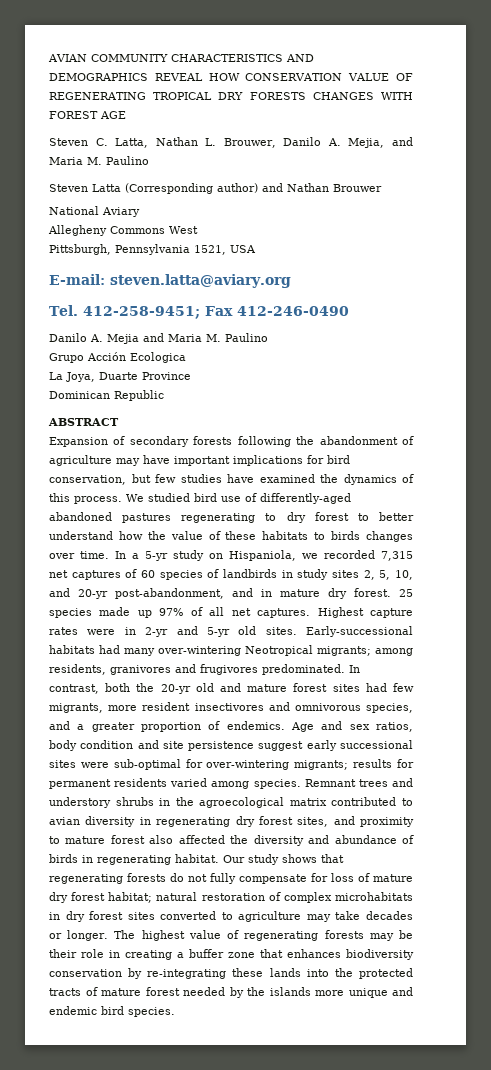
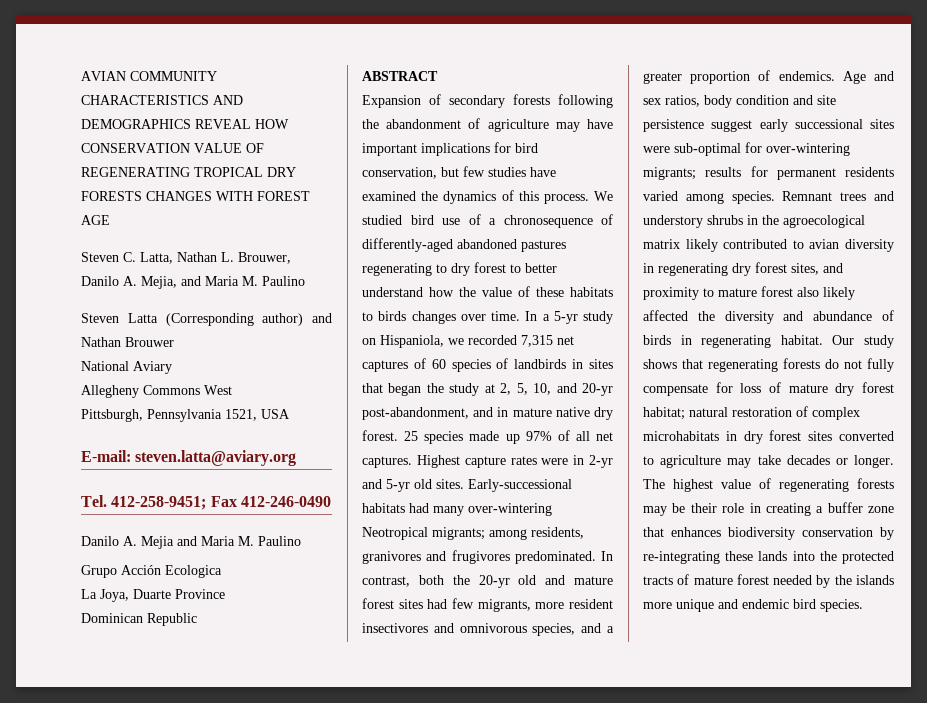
(257, 497) none -> [489,214,613,228] a chronosequence of
[297,569,359,580] study sites -> [589,359,613,369] [362,383,495,396] sites that began the study at
(320, 593) none -> [555,407,590,417] native
(327, 802) none -> [685,239,718,252] likely
(174, 839) none -> [823,287,855,300] likely

